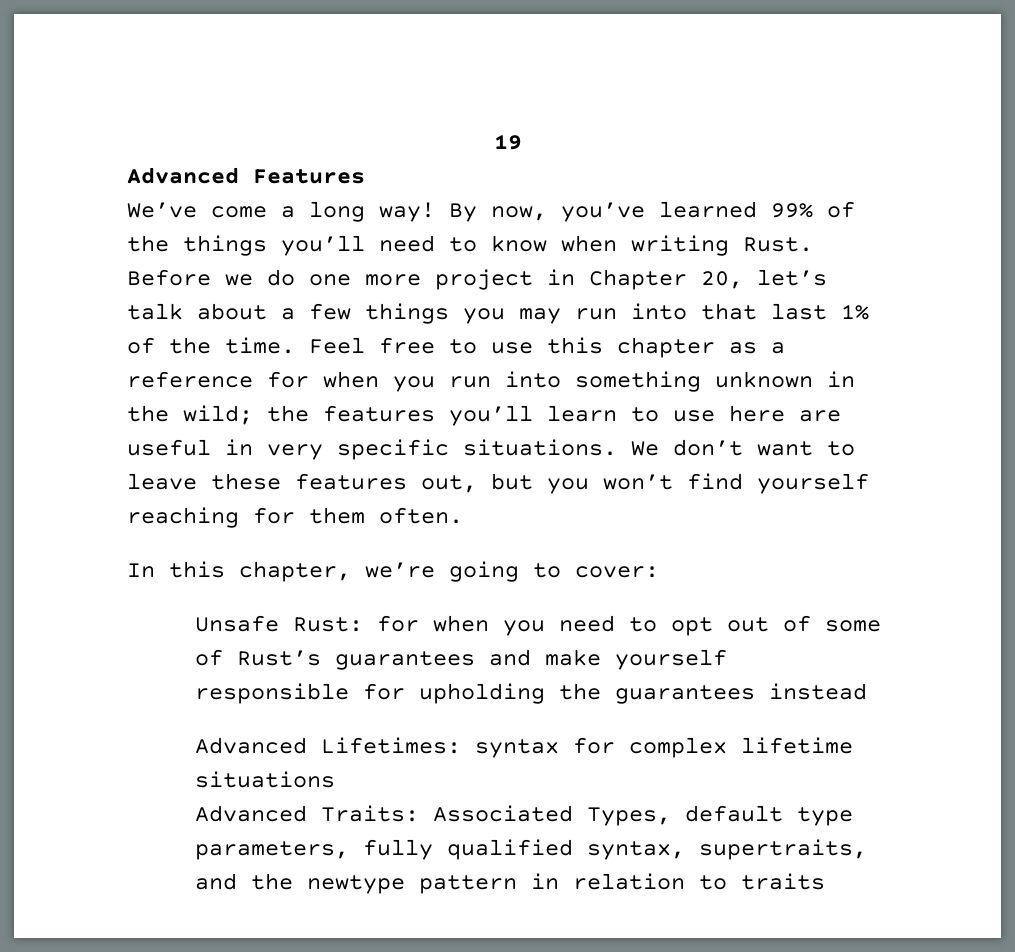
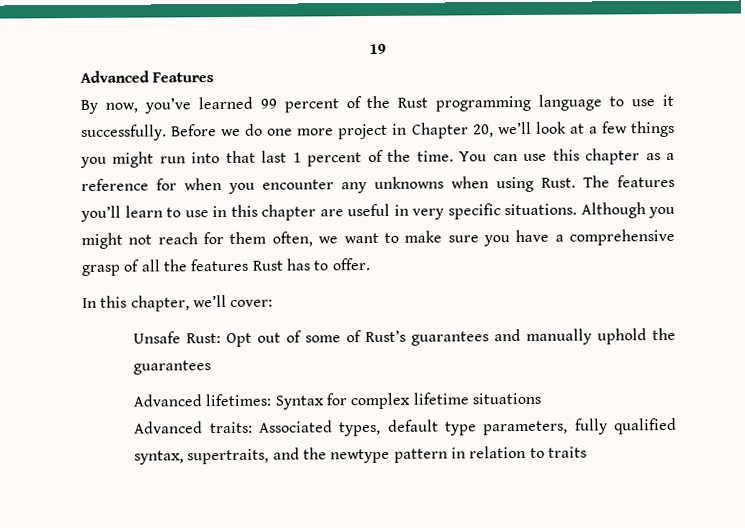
[127,201,855,222] [127,235,813,256] We’ve come a long way! By now, you’ve learned 99% of the things you’ll need to know when writing Rust. -> [80,94,674,114] [81,124,167,141] By now, you’ve learned 99 percent of the Rust programming language to use it successfully.
[757,269,827,286] [127,303,267,320] let’s talk about -> [497,121,585,135] we’ll look at
[519,308,561,324] may -> [112,151,155,168] might
[841,304,869,320] 1% -> [292,152,363,167] 1 percent
[309,337,477,354] Feel free to -> [459,151,518,162] You can
[449,371,855,392] [127,405,309,425] run into something unknown in the wild; the -> [262,175,610,194] encounter any unknowns when using Rust. The
[729,405,785,422] here -> [212,204,316,221] in this chapter
[631,439,855,456] [127,473,869,494] [127,507,463,528] We don’t want to leave these features out, but you won’t find yourself reaching for them often. -> [580,202,675,219] [81,228,675,249] [81,258,371,276] Although you might not reach for them often, we want to make sure you have a comprehensive grasp of all the features Rust has to offer.
[365,561,561,582] we’re going to -> [192,294,227,308] we’ll
[377,615,714,636] for when you need to opt -> [226,332,253,347] Opt
[545,649,728,670] [195,683,546,704] make yourself responsible for upholding -> [526,328,648,345] manually uphold
[769,683,868,700] [195,737,560,758] instead // Advanced Lifetimes: syntax -> [133,393,324,410] // Advanced lifetimes: Syntax
[321,805,672,826] Traits: Associated Types, -> [209,420,382,437] traits: Associated types,

